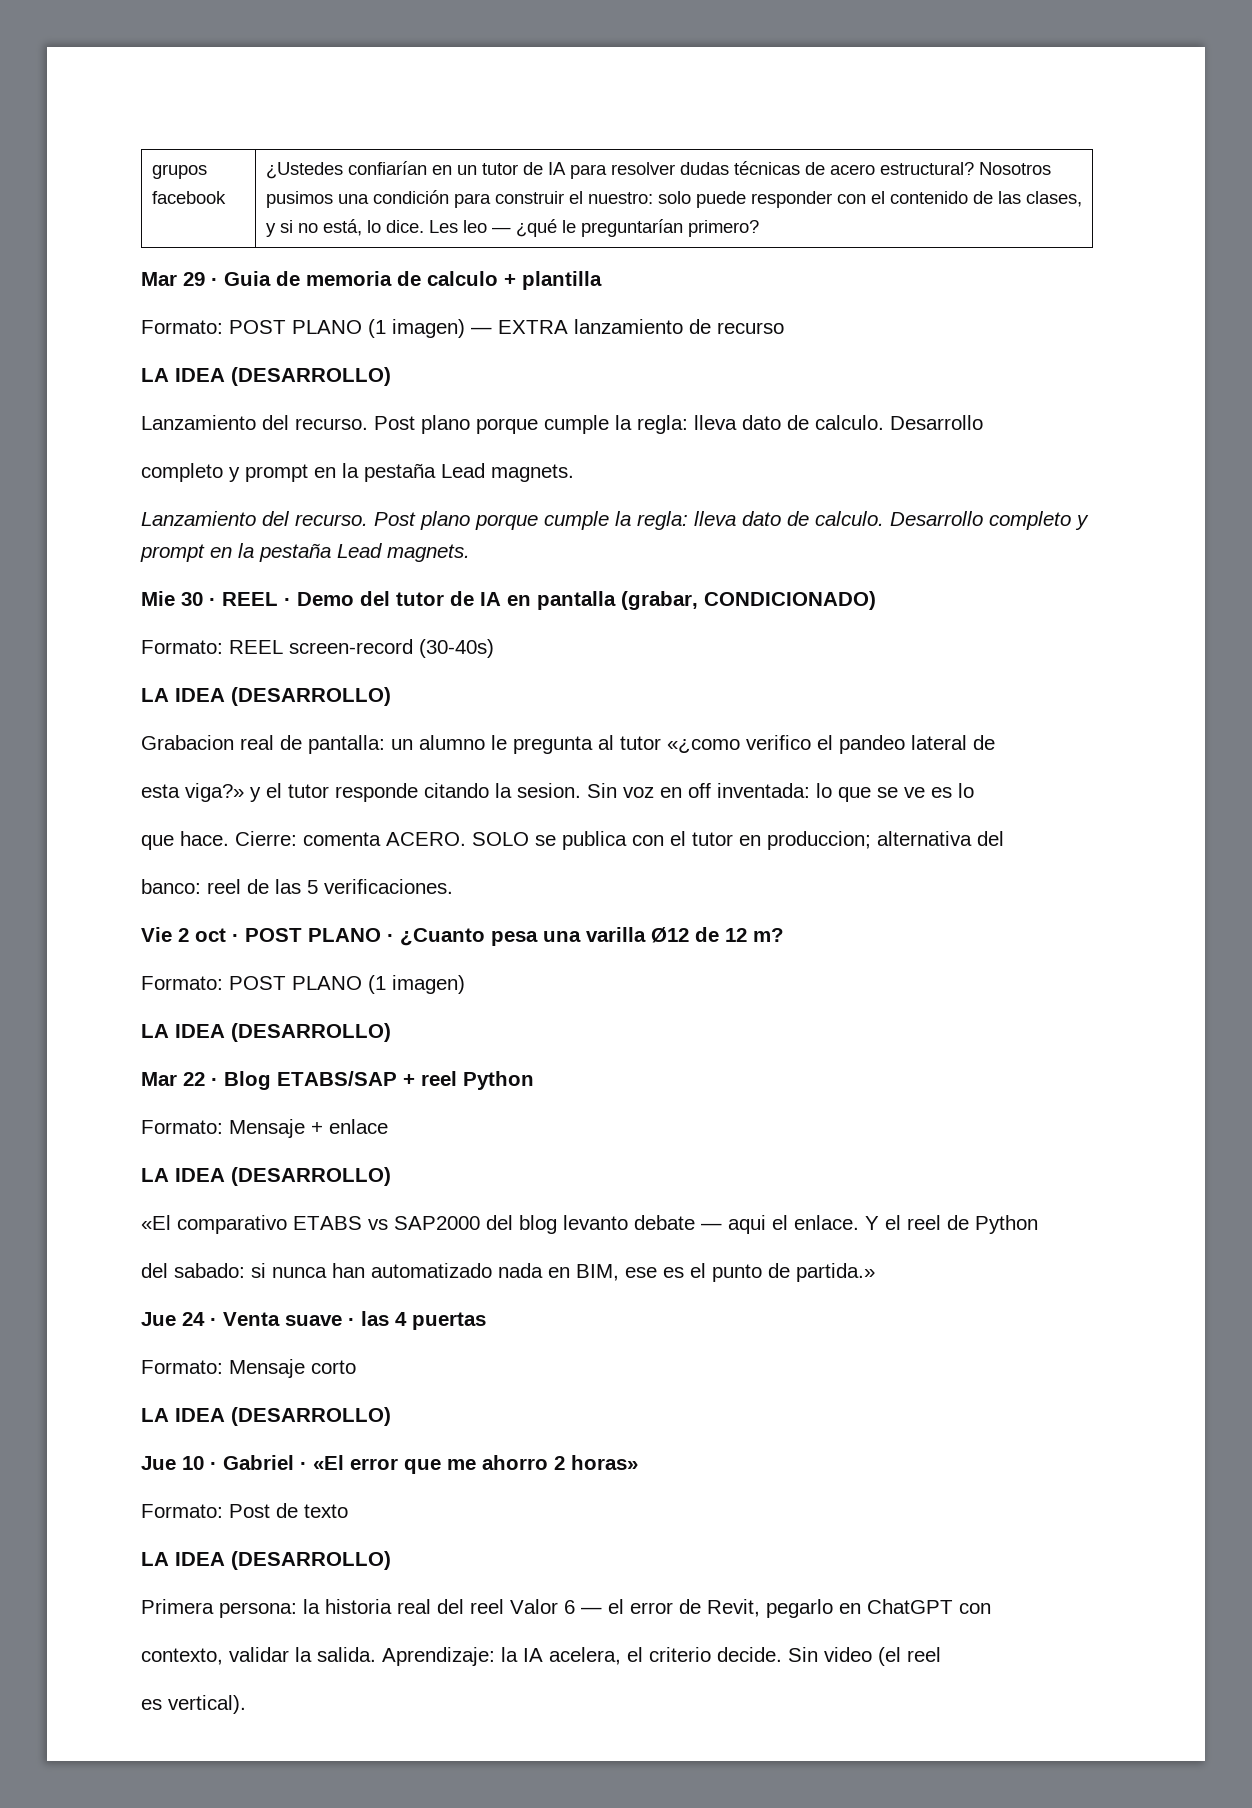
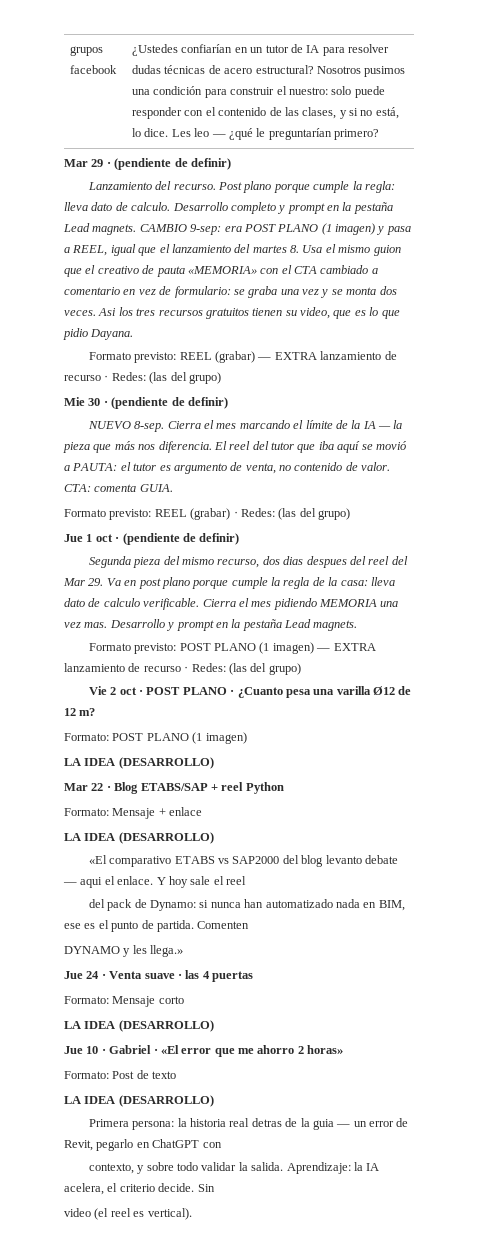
[224,271,602,290] [141,319,784,338] [141,367,391,386] [141,415,983,434] [141,463,574,482] Guia de memoria de calculo + plantilla // Formato: POST PLANO (1 imagen) — EXTRA lanzamiento de recurso // LA IDEA (DESARROLLO) // Lanzamiento del recurso. Post plano porque cumple la regla: lleva dato de calculo. Desarrollo // completo y prompt en la pestaña Lead magnets. -> [114,158,231,170] (pendiente de definir)
[141,591,876,610] [141,639,494,658] [141,687,391,706] [141,735,995,754] [141,783,974,802] [141,831,1004,850] [141,879,453,894] // Mie 30 · REEL · Demo del tutor de IA en pantalla (grabar, CONDICIONADO) // Formato: REEL screen-record (30-40s) // LA IDEA (DESARROLLO) // Grabacion real de pantalla: un alumno le pregunta al tutor «¿como verifico el pandeo lateral de // esta viga?» y el tutor responde citando la sesion. Sin voz en off inventada: lo que se ve es lo // que hace. Cierre: comenta ACERO. SOLO se publica con el tutor en produccion; alternativa del // banco: reel de las 5 verificaciones. -> [139,223,411,235] [64,244,401,256] [64,265,378,277] [64,286,397,298] [64,307,400,319] [63,328,134,340] [88,351,397,363] [64,372,221,384] [64,397,228,409] [87,420,403,432] [63,441,407,453] [64,462,391,474] [64,484,173,492] [64,508,350,520] [64,533,240,545] [88,556,408,568] [63,577,395,589] [64,598,399,610] [64,619,358,631] [88,642,376,654] [64,663,301,675] CAMBIO 9-sep: era POST PLANO (1 imagen) y pasa a REEL, igual que el lanzamiento del martes 8. Usa el mismo guion que el creativo de pauta «MEMORIA» con el CTA cambiado a comentario en vez de formulario: se graba una vez y se monta dos veces. Asi los tres recursos gratuitos tienen su video, que es lo que pidio Dayana. // Formato previsto: REEL (grabar) — EXTRA lanzamiento de recurso · Redes: (las del grupo) // Mie 30 · (pendiente de definir) // NUEVO 8-sep. Cierra el mes marcando el límite de la IA — la pieza que más nos diferencia. El reel del tutor que iba aquí se movió a PAUTA: el tutor es argumento de venta, no contenido de valor. CTA: comenta GUIA. // Formato previsto: REEL (grabar) · Redes: (las del grupo) // Jue 1 oct · (pendiente de definir) // Segunda pieza del mismo recurso, dos dias despues del reel del Mar 29. Va en post plano porque cumple la regla de la casa: lleva dato de calculo verificable. Cierra el mes pidiendo MEMORIA una vez mas. Desarrollo y prompt en la pestaña Lead magnets. // Formato previsto: POST PLANO (1 imagen) — EXTRA lanzamiento de recurso · Redes: (las del grupo)
(879, 1223) none -> [168,876,211,888] hoy sale
[947,1215,1038,1234] [141,1263,245,1278] de Python // del sabado: -> [88,899,197,911] // del pack de Dynamo:
[796,1263,875,1282] partida.» -> [156,920,250,932] [64,945,184,957] partida. Comenten // DYNAMO y les llega.»
[437,1599,624,1614] del reel Valor 6 — el -> [251,1118,367,1130] detras de la guia — un
(223, 1656) none -> [137,1162,199,1174] y sobre todo
(818, 1654) none -> (215, 1188) //
(941, 1654) // -> (131, 1212) none

